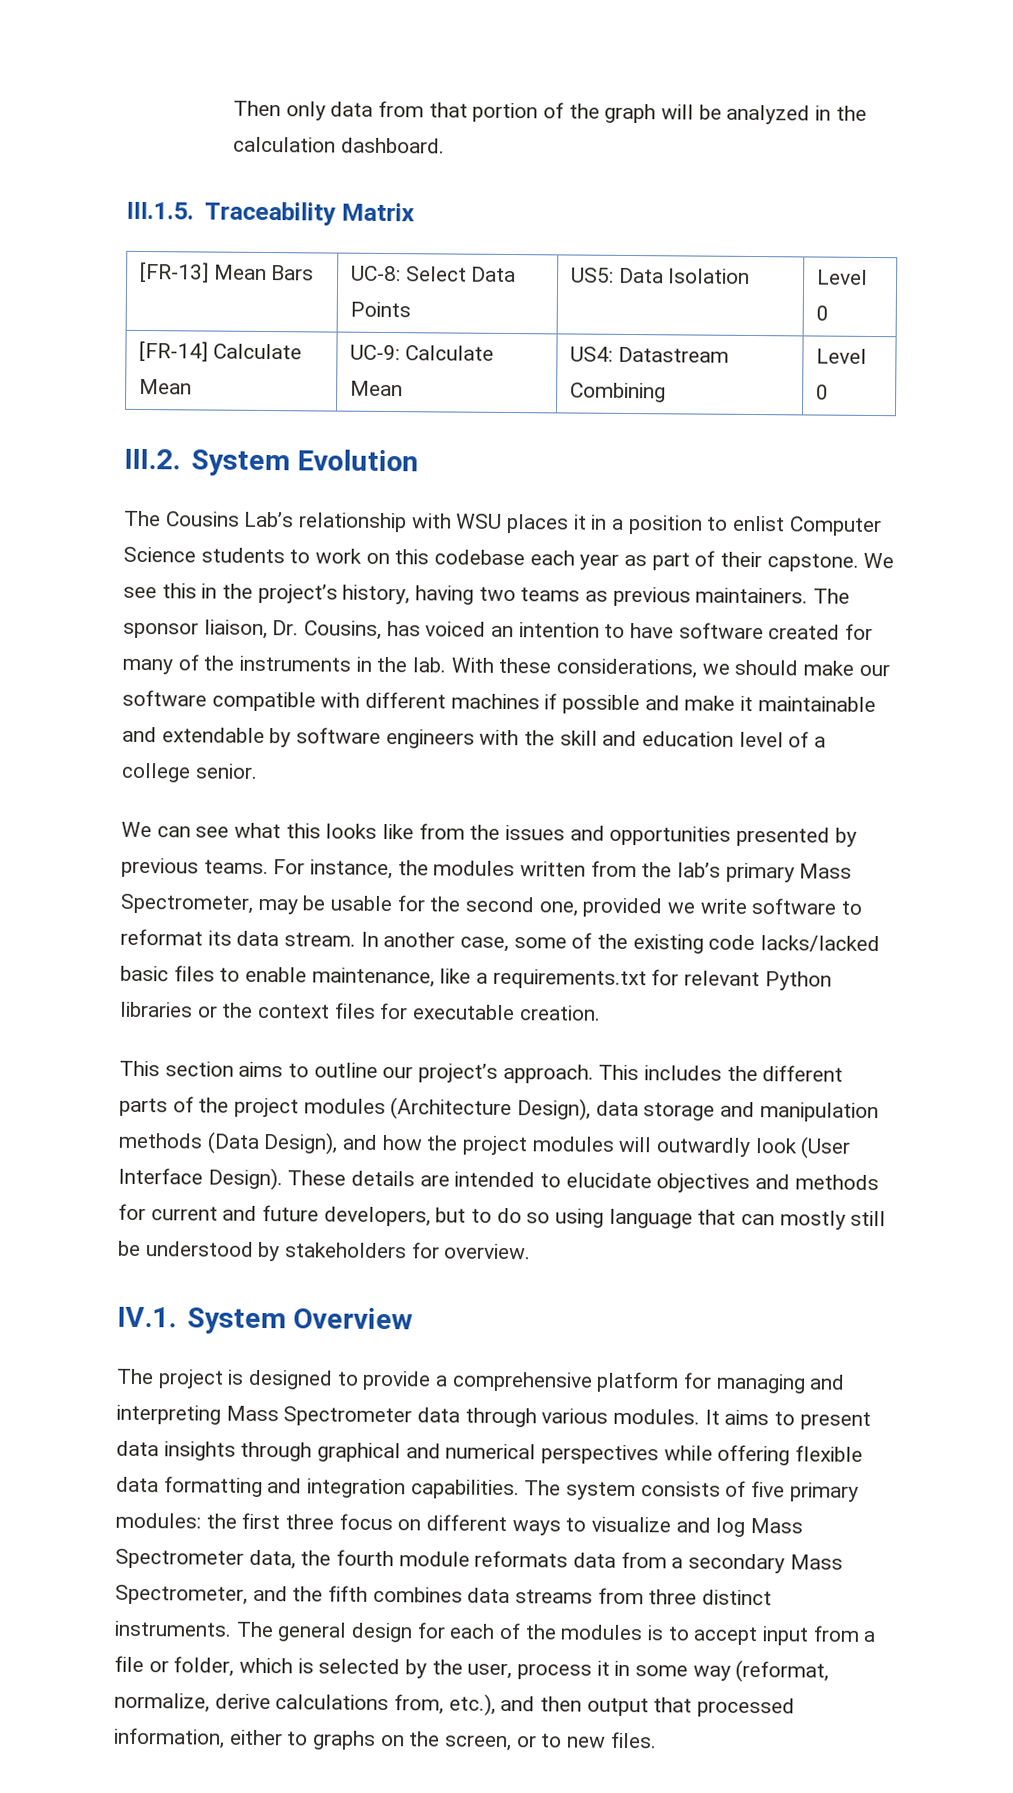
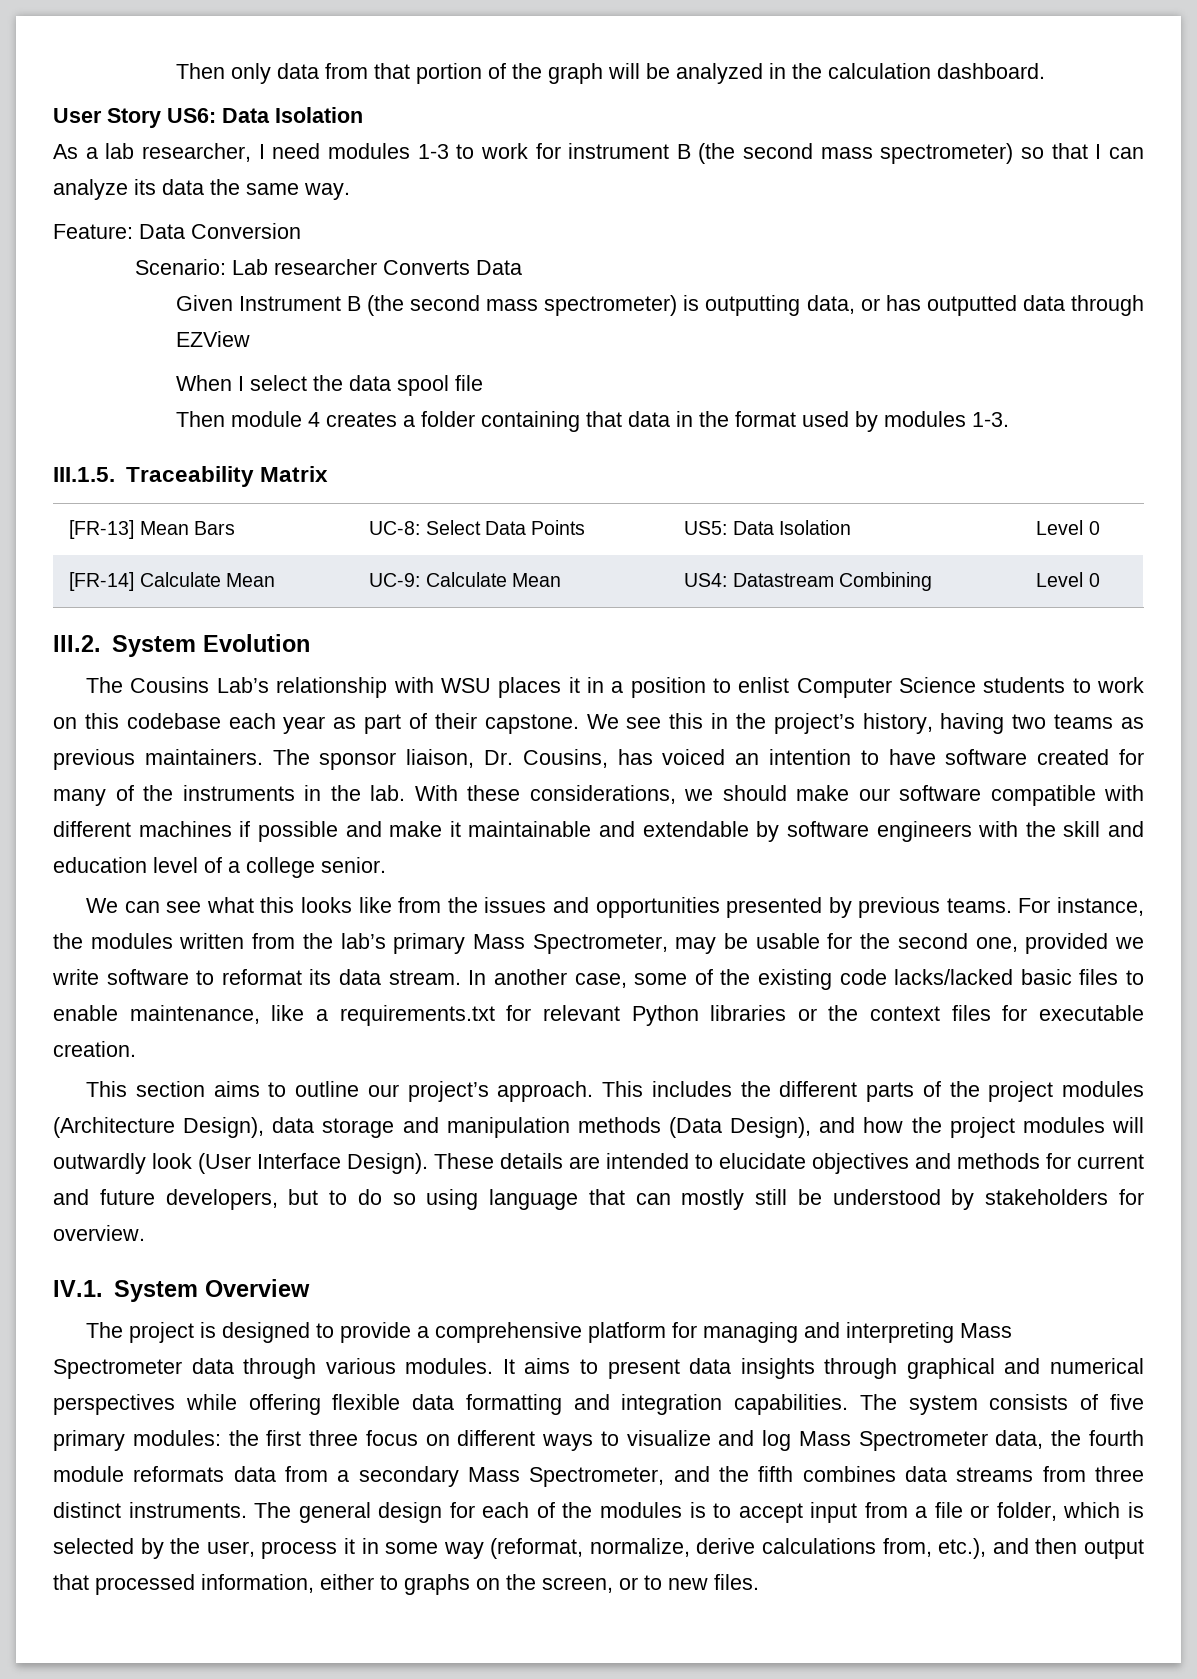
(445, 145) none -> [53,107,363,128] [53,143,1144,164] [53,179,350,200] [53,223,301,239] [134,259,522,275] [175,295,1145,316] [175,331,250,347] [175,375,483,396] [175,411,1009,432] // User Story US6: Data Isolation // As a lab researcher, I need modules 1-3 to work for instrument B (the second mass spectrometer) so that I can analyze its data the same way. // Feature: Data Conversion // Scenario: Lab researcher Converts Data // Given Instrument B (the second mass spectrometer) is outputting data, or has outputted data through EZView // When I select the data spool file // Then module 4 creates a folder containing that data in the format used by modules 1-3.

